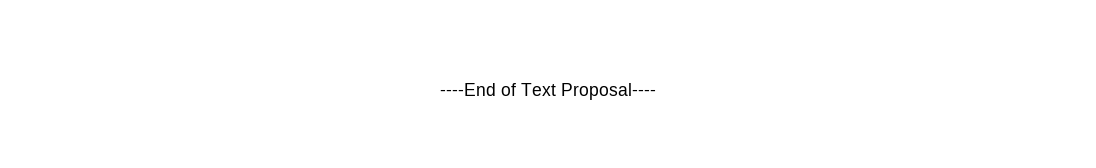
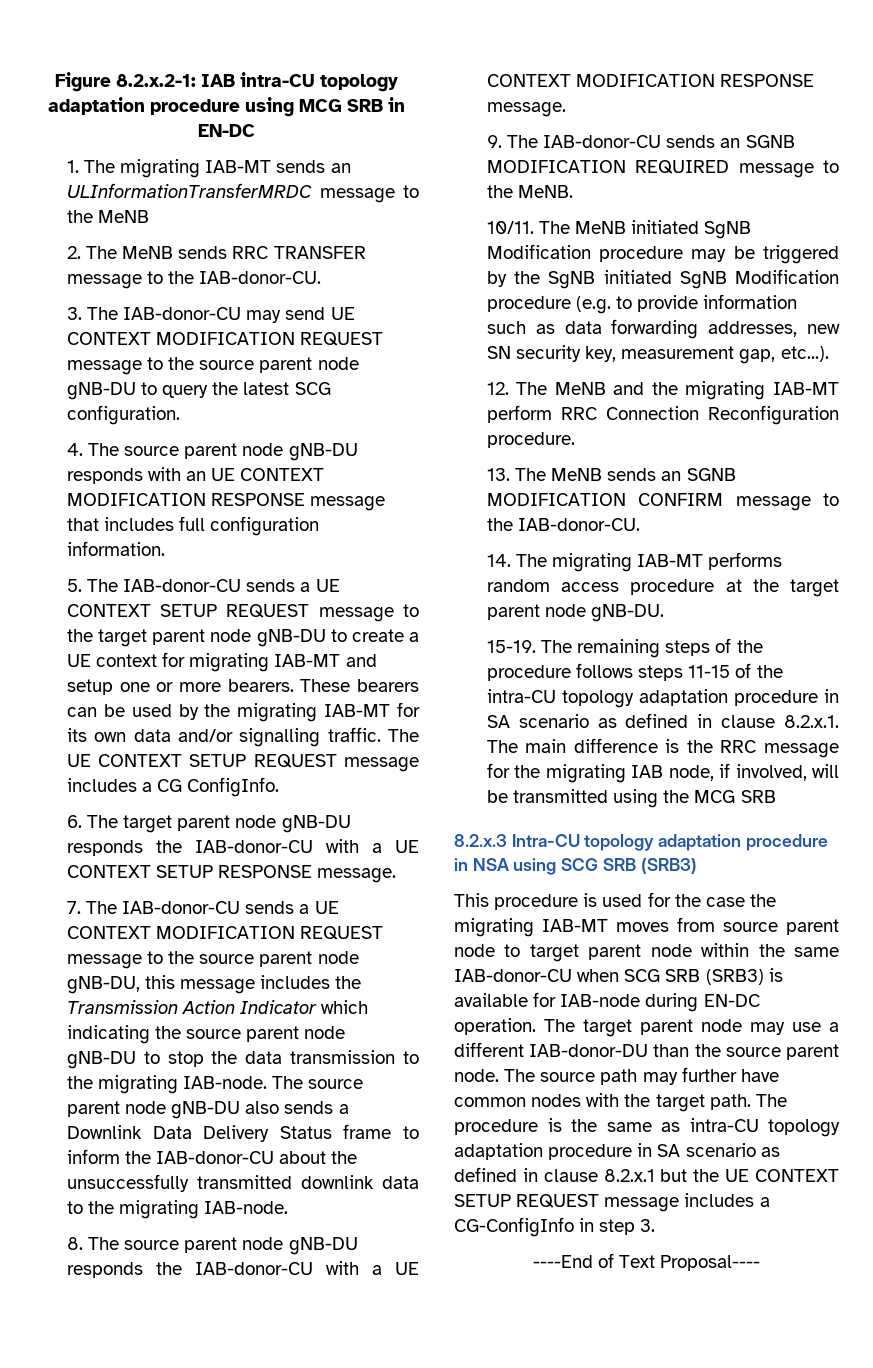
(440, 89) none -> [54,72,399,92] [47,97,406,117] [198,124,255,137] [66,159,351,178] [66,183,419,203] [66,210,150,223] [66,246,366,259] [66,271,322,289] [66,307,355,323] [66,332,384,346] [66,357,359,375] [66,382,331,400] [66,405,180,425] [66,443,358,461] [66,467,325,484] [66,493,386,511] [66,516,320,536] [66,541,165,556] [66,579,340,592] [66,604,419,622] [66,629,419,647] [66,652,377,672] [66,679,419,695] [66,702,420,722] [66,727,419,747] [66,754,419,772] [66,777,280,797] [66,815,351,833] [66,839,420,856] [66,865,397,883] [66,901,339,914] [66,926,384,940] [66,951,359,969] [66,975,362,994] [66,1000,369,1014] [66,1025,346,1044] [66,1050,419,1069] [66,1075,364,1094] [66,1101,349,1119] [66,1124,419,1142] [66,1149,358,1164] [66,1174,419,1192] [66,1200,289,1219] [66,1237,358,1255] [66,1261,420,1278] [486,74,815,87] [486,102,566,117] [486,135,795,148] [486,160,839,178] [486,185,574,198] [486,220,752,239] [486,244,839,264] [486,269,839,289] [486,294,798,314] [486,319,840,339] [486,345,829,364] [486,381,839,400] [486,405,839,425] [486,432,575,448] [486,468,736,481] [486,493,839,511] [486,518,641,531] [486,552,783,572] [486,579,839,597] [486,604,665,622] [486,638,763,658] [486,663,783,681] [486,689,839,708] [486,713,839,728] [486,738,839,758] [486,763,839,783] [486,789,776,808] [454,834,828,851] [454,858,697,875] [454,892,776,910] [454,917,839,937] [454,943,839,962] [454,968,783,985] [454,992,760,1012] [454,1018,839,1037] [454,1042,839,1060] [454,1067,779,1085] [454,1093,787,1112] [454,1118,840,1137] [454,1143,780,1160] [454,1167,839,1182] [454,1193,770,1212] [454,1217,656,1237] Figure 8.2.x.2-1: IAB intra-CU topology adaptation procedure using MCG SRB in EN-DC // 1. The migrating IAB-MT sends an ULInformationTransferMRDC message to the MeNB // 2. The MeNB sends RRC TRANSFER message to the IAB-donor-CU. // 3. The IAB-donor-CU may send UE CONTEXT MODIFICATION REQUEST message to the source parent node gNB-DU to query the latest SCG configuration. // 4. The source parent node gNB-DU responds with an UE CONTEXT MODIFICATION RESPONSE message that includes full configuration information. // 5. The IAB-donor-CU sends a UE CONTEXT SETUP REQUEST message to the target parent node gNB-DU to create a UE context for migrating IAB-MT and setup one or more bearers. These bearers can be used by the migrating IAB-MT for its own data and/or signalling traffic. The UE CONTEXT SETUP REQUEST message includes a CG ConfigInfo. // 6. The target parent node gNB-DU responds the IAB-donor-CU with a UE CONTEXT SETUP RESPONSE message. // 7. The IAB-donor-CU sends a UE CONTEXT MODIFICATION REQUEST message to the source parent node gNB-DU, this message includes the Transmission Action Indicator which indicating the source parent node gNB-DU to stop the data transmission to the migrating IAB-node. The source parent node gNB-DU also sends a Downlink Data Delivery Status frame to inform the IAB-donor-CU about the unsuccessfully transmitted downlink data to the migrating IAB-node. // 8. The source parent node gNB-DU responds the IAB-donor-CU with a UE CONTEXT MODIFICATION RESPONSE message. // 9. The IAB-donor-CU sends an SGNB MODIFICATION REQUIRED message to the MeNB. // 10/11. The MeNB initiated SgNB Modification procedure may be triggered by the SgNB initiated SgNB Modification procedure (e.g. to provide information such as data forwarding addresses, new SN security key, measurement gap, etc...). // 12. The MeNB and the migrating IAB-MT perform RRC Connection Reconfiguration procedure. // 13. The MeNB sends an SGNB MODIFICATION CONFIRM message to the IAB-donor-CU. // 14. The migrating IAB-MT performs random access procedure at the target parent node gNB-DU. // 15-19. The remaining steps of the procedure follows steps 11-15 of the intra-CU topology adaptation procedure in SA scenario as defined in clause 8.2.x.1. The main difference is the RRC message for the migrating IAB node, if involved, will be transmitted using the MCG SRB // 8.2.x.3 Intra-CU topology adaptation procedure in NSA using SCG SRB (SRB3) // This procedure is used for the case the migrating IAB-MT moves from source parent node to target parent node within the same IAB-donor-CU when SCG SRB (SRB3) is available for IAB-node during EN-DC operation. The target parent node may use a different IAB-donor-DU than the source parent node. The source path may further have common nodes with the target path. The procedure is the same as intra-CU topology adaptation procedure in SA scenario as defined in clause 8.2.x.1 but the UE CONTEXT SETUP REQUEST message includes a CG-ConfigInfo in step 3. //

